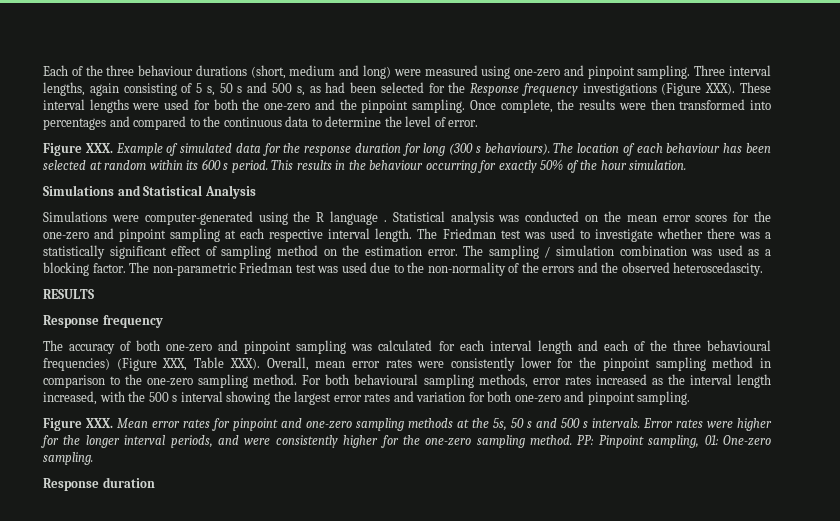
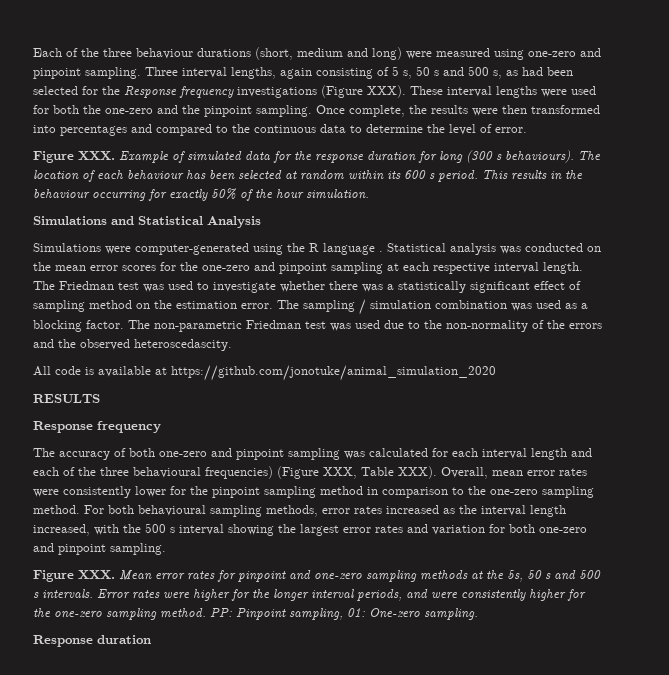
(764, 269) none -> [33,365,496,381] // All code is available at https://github.com/jonotuke/animal_simulation_2020

